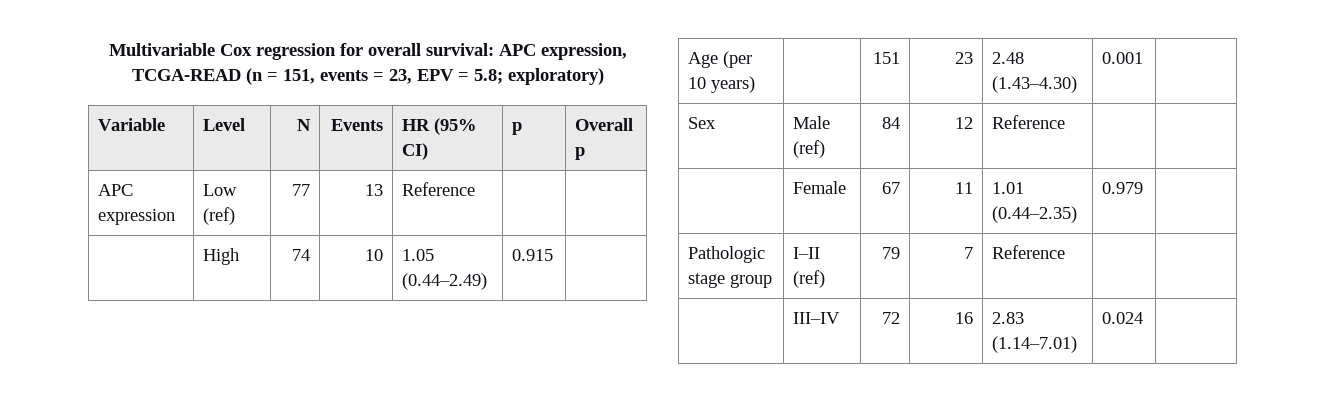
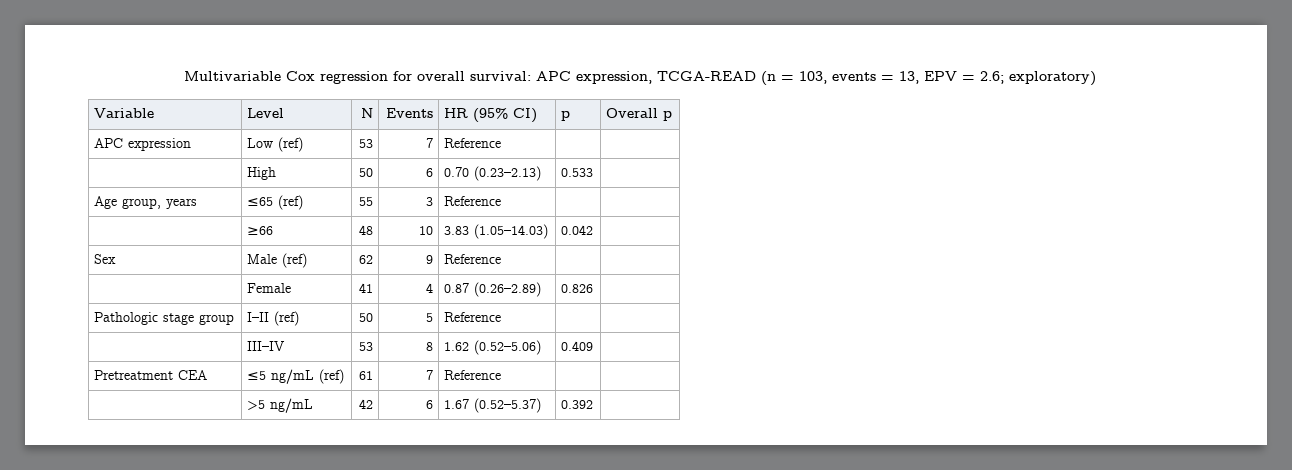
[282,69,315,84] 151, -> [799,71,827,84] 103,
[388,69,412,84] 23, -> [899,71,919,84] 13,
[473,69,503,84] 5.8; -> [980,71,1004,84] 2.6;
[291,184,310,196] [364,184,383,196] 77 | 13 -> [358,139,373,148] [425,138,433,148] 53 | 7
[291,249,310,261] [364,249,383,261] [402,249,435,261] [402,273,488,290] [512,249,554,261] [688,51,753,68] [688,76,756,93] [872,52,900,64] [954,52,973,64] [992,52,1025,64] [992,76,1078,93] [1102,52,1144,64] 74 | 10 | 1.05 (0.44–2.49) | 0.915 | // Age (per 10 years) | | 151 | 23 | 2.48 (1.43–4.30) | 0.001 -> [358,168,373,177] [425,168,433,177] [444,166,542,181] [561,168,594,177] [94,196,198,209] [247,195,304,210] [358,197,373,206] [425,197,433,206] [444,196,502,206] [247,226,274,235] [358,225,373,235] [418,226,433,235] [444,224,549,239] [561,225,594,235] 50 | 6 | 0.70 (0.23–2.13) | 0.533 | // Age group, years | ≤65 (ref) | 55 | 3 | Reference | | // | ≥66 | 48 | 10 | 3.83 (1.05–14.03) | 0.042
[881,117,900,129] [954,117,973,129] 84 | 12 -> [358,255,373,264] [425,255,433,264] 62 | 9
[881,182,900,194] [954,182,973,194] [992,182,1025,194] [992,206,1078,223] [1102,182,1144,194] 67 | 11 | 1.01 (0.44–2.35) | 0.979 -> [358,283,373,293] [425,283,433,293] [444,282,542,297] [561,284,594,293] 41 | 4 | 0.87 (0.26–2.89) | 0.826
[881,247,900,259] [963,247,973,259] [992,245,1066,259] [793,312,841,324] [881,312,900,324] [954,312,973,324] [992,312,1025,324] [992,336,1078,353] [1102,312,1144,324] 79 | 7 | Reference | | // | III–IV | 72 | 16 | 2.83 (1.14–7.01) | 0.024 -> [358,313,373,322] [425,313,433,322] [444,312,502,322] [247,341,286,351] [358,342,373,351] [425,342,433,351] [444,340,542,355] [561,341,594,351] [94,370,208,380] [247,369,345,384] [358,371,373,380] [425,370,433,380] [444,370,502,380] [247,398,314,413] [358,399,373,409] [425,400,433,409] [444,398,542,413] [561,400,594,409] 50 | 5 | Reference | | // | III–IV | 53 | 8 | 1.62 (0.52–5.06) | 0.409 | // Pretreatment CEA | ≤5 ng/mL (ref) | 61 | 7 | Reference | | // | >5 ng/mL | 42 | 6 | 1.67 (0.52–5.37) | 0.392

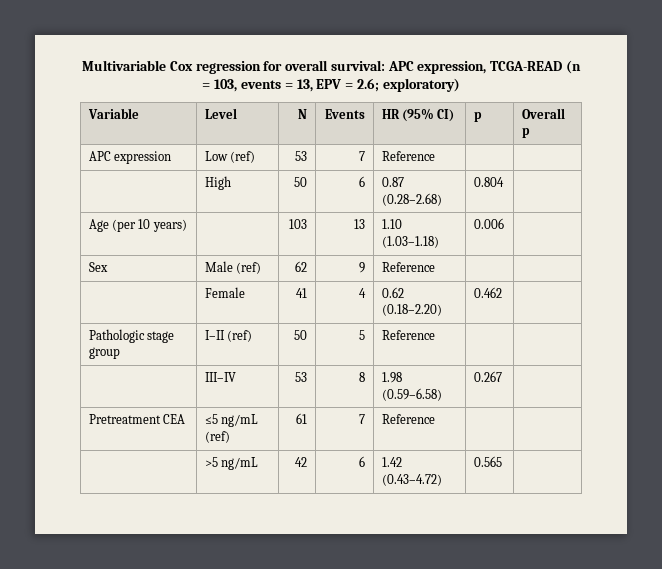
[444,166,542,181] [561,168,594,177] [94,196,198,209] [247,195,304,210] [358,197,373,206] [425,197,433,206] [444,196,502,206] [247,226,274,235] [358,225,373,235] [418,226,433,235] [444,224,549,239] [561,225,594,235] 0.70 (0.23–2.13) | 0.533 | // Age group, years | ≤65 (ref) | 55 | 3 | Reference | | // | ≥66 | 48 | 10 | 3.83 (1.05–14.03) | 0.042 -> [381,177,404,187] [381,193,442,206] [473,177,504,187] [88,219,187,232] [289,219,308,229] [354,219,366,229] [381,219,402,229] [381,236,439,248] [473,218,504,229] 0.87 (0.28–2.68) | 0.804 | // Age (per 10 years) | | 103 | 13 | 1.10 (1.03–1.18) | 0.006
[444,282,542,297] [561,284,594,293] 0.87 (0.26–2.89) | 0.826 -> [381,287,404,298] [381,304,442,316] [473,287,502,298] 0.62 (0.18–2.20) | 0.462
[444,340,542,355] [561,341,594,351] 1.62 (0.52–5.06) | 0.409 -> [381,372,402,383] [381,388,442,401] [473,371,502,382] 1.98 (0.59–6.58) | 0.267
[444,398,542,413] [561,400,594,409] 1.67 (0.52–5.37) | 0.392 -> [381,457,402,467] [381,474,442,486] [473,456,502,467] 1.42 (0.43–4.72) | 0.565

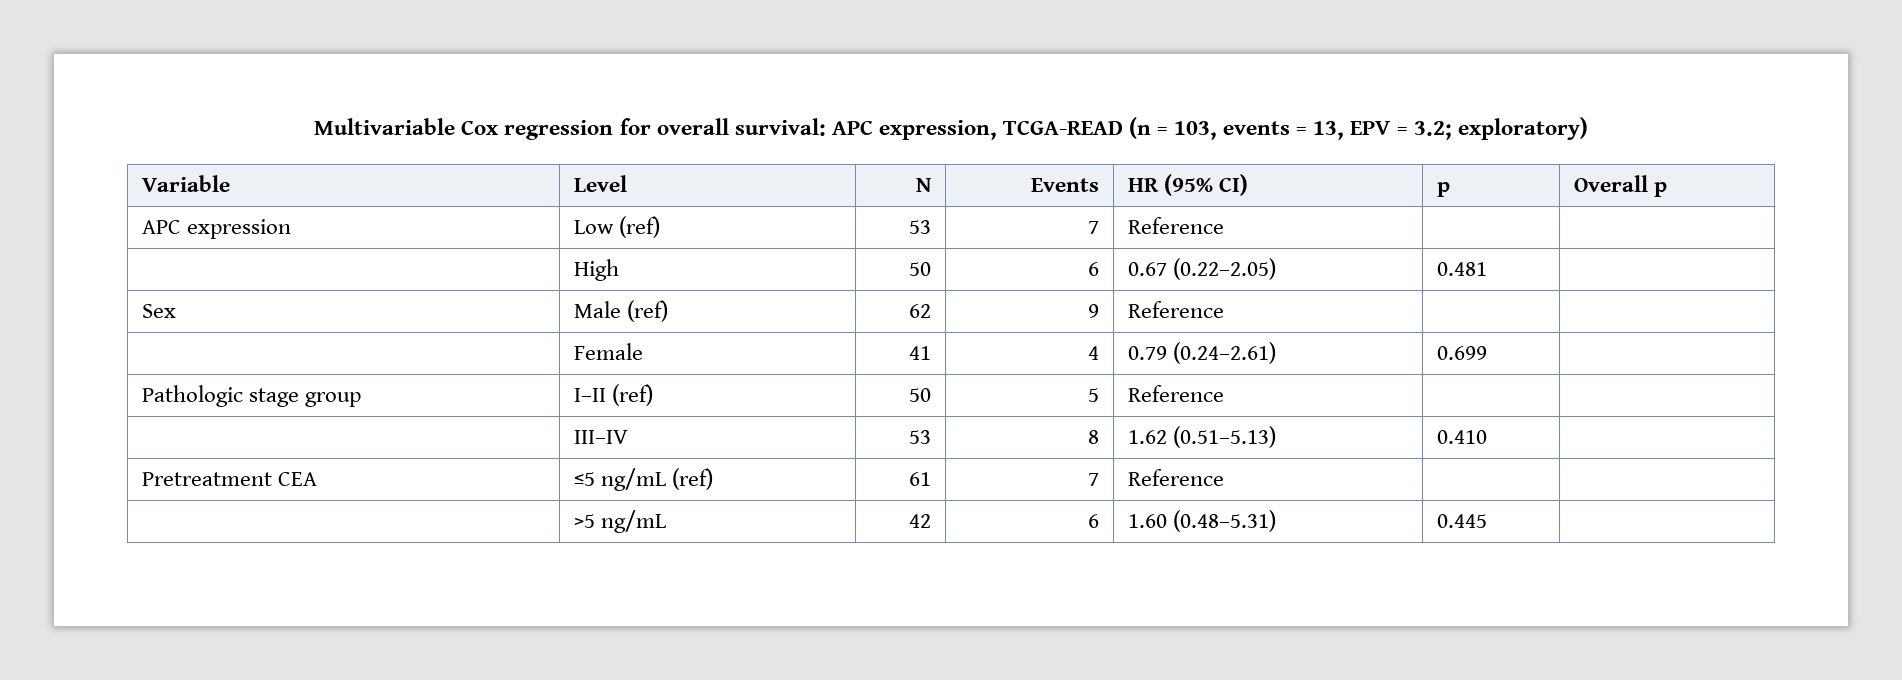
[356,78,379,92] 2.6; -> [1413,121,1452,140] 3.2;
[381,177,404,187] [381,193,442,206] [473,177,504,187] [88,219,187,232] [289,219,308,229] [354,219,366,229] [381,219,402,229] [381,236,439,248] [473,218,504,229] 0.87 (0.28–2.68) | 0.804 | // Age (per 10 years) | | 103 | 13 | 1.10 (1.03–1.18) | 0.006 -> [1127,258,1276,280] [1436,262,1487,276] 0.67 (0.22–2.05) | 0.481
[381,287,404,298] [381,304,442,316] [473,287,502,298] 0.62 (0.18–2.20) | 0.462 -> [1127,342,1276,364] [1436,346,1487,360] 0.79 (0.24–2.61) | 0.699
[381,372,402,383] [381,388,442,401] [473,371,502,382] 1.98 (0.59–6.58) | 0.267 -> [1127,426,1276,448] [1436,430,1487,444] 1.62 (0.51–5.13) | 0.410
[381,457,402,467] [381,474,442,486] [473,456,502,467] 1.42 (0.43–4.72) | 0.565 -> [1127,510,1276,532] [1436,514,1487,528] 1.60 (0.48–5.31) | 0.445

